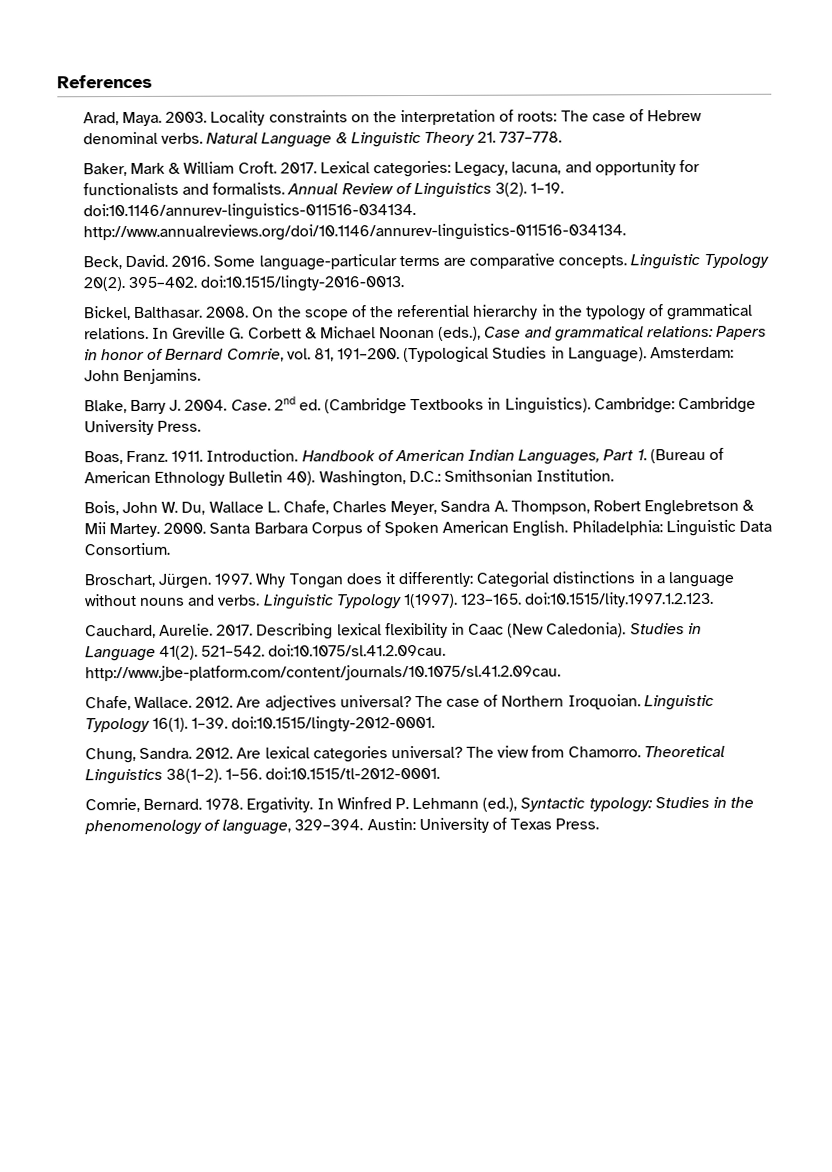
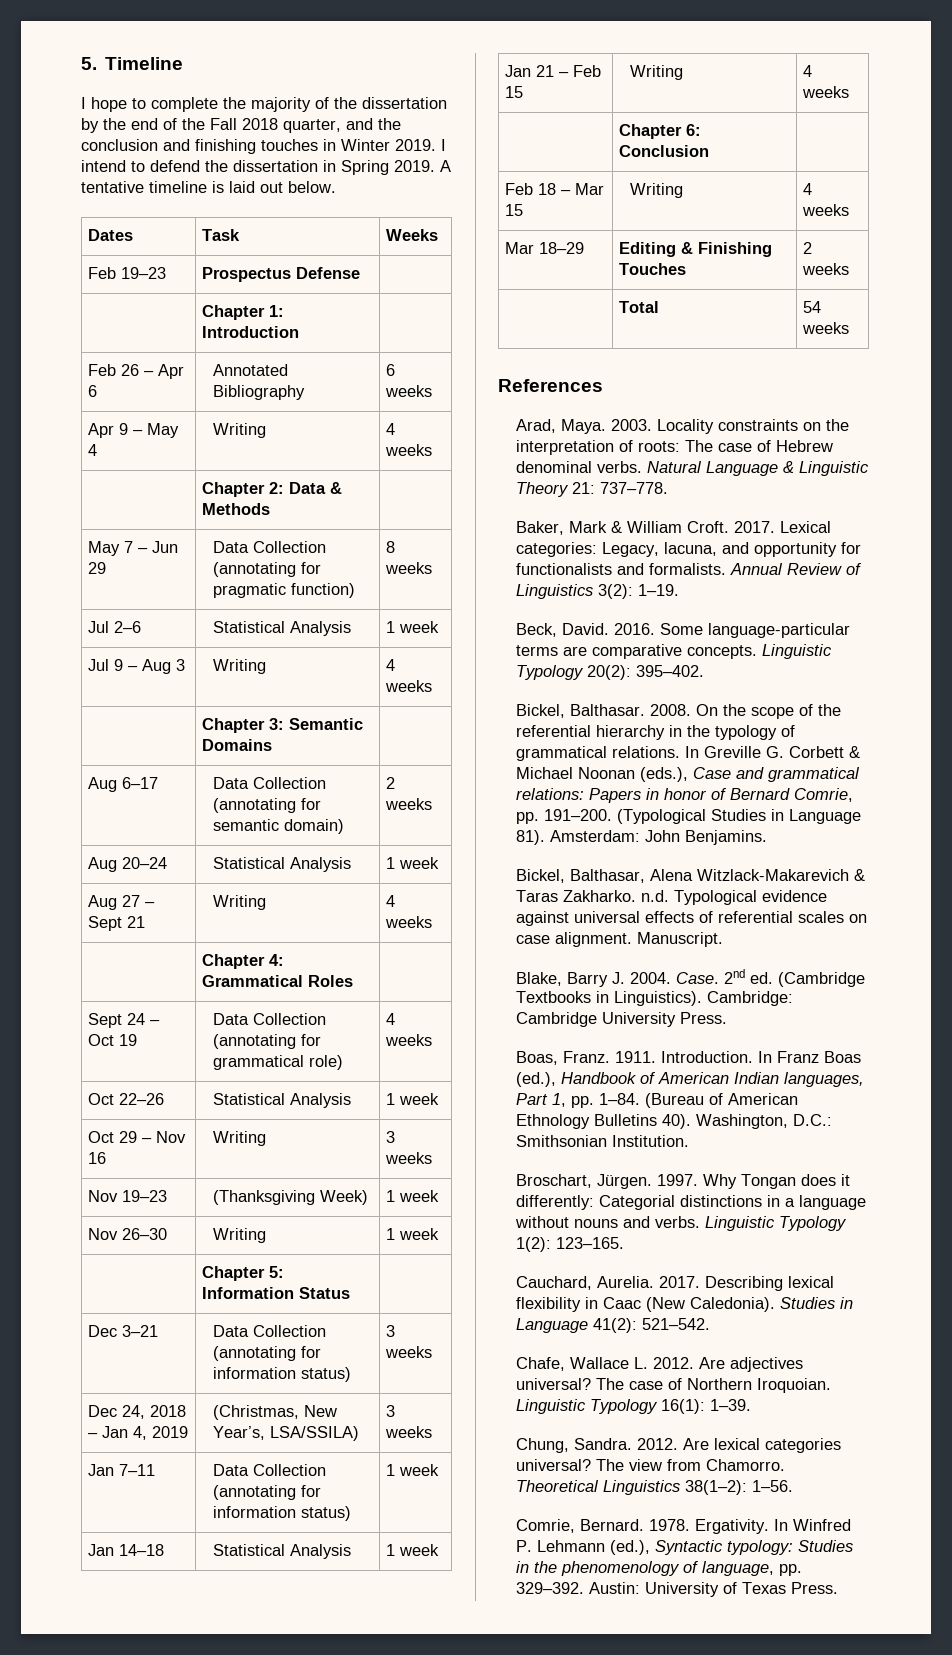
(57, 81) none -> [81,57,184,70] [81,97,447,112] [81,118,401,133] [81,139,446,154] [81,160,451,175] [81,181,336,193] [88,229,134,241] [202,229,241,241] [386,229,439,241] [88,267,167,279] [202,267,361,282] [202,305,285,320] [202,326,300,338] [88,364,185,379] [88,385,98,397] [213,364,289,376] [213,385,306,400] [386,364,396,376] [385,385,433,397] [88,423,180,438] [88,444,98,456] [213,423,267,438] [386,423,396,435] [385,444,433,456] [202,482,343,497] [202,503,271,515] [88,541,179,556] [88,562,107,574] [213,541,327,553] [213,562,322,577] [213,583,356,598] [386,541,396,553] [385,562,433,574] [88,621,142,633] [213,621,352,636] [386,621,440,633] [88,659,186,674] [213,659,267,674] [386,659,396,671] [385,680,433,692] [202,718,364,733] [202,739,273,751] [88,777,159,792] [213,777,327,789] [213,798,322,813] [213,819,345,834] [386,777,396,789] [385,798,433,810] [88,857,168,872] [213,857,352,872] [386,857,440,869] [88,895,156,910] [88,916,146,931] [213,895,267,910] [386,895,396,907] [385,916,433,928] [202,954,285,969] [202,975,354,987] [88,1013,161,1028] [88,1034,138,1046] [213,1013,327,1025] [213,1034,322,1049] [213,1055,344,1070] [386,1013,396,1025] [385,1034,433,1046] [88,1093,165,1105] [213,1093,352,1108] [386,1093,440,1105] [88,1131,187,1143] [88,1152,107,1164] [213,1131,267,1146] [386,1131,396,1143] [385,1152,433,1164] [88,1190,168,1202] [213,1190,369,1205] [386,1190,440,1202] [88,1228,168,1240] [213,1228,267,1243] [386,1228,440,1240] [202,1266,285,1281] [202,1287,351,1299] [88,1325,159,1337] [213,1325,327,1337] [213,1346,322,1361] [213,1367,352,1382] [386,1325,396,1337] [385,1346,433,1358] [88,1405,187,1419] [88,1426,189,1440] [213,1405,338,1420] [213,1426,360,1441] [386,1405,396,1417] [385,1426,433,1438] [88,1464,156,1476] [213,1464,327,1476] [213,1485,322,1500] [213,1506,352,1521] [386,1464,440,1476] [88,1544,165,1556] [213,1544,352,1559] [386,1544,440,1556] [505,65,602,77] [505,86,524,98] [630,65,684,80] [803,65,813,77] [802,86,850,98] [619,124,702,139] [619,145,710,157] [505,183,605,195] [505,204,524,216] [630,183,684,198] [803,183,813,195] [802,204,850,216] [505,242,585,254] [619,242,773,257] [619,263,687,275] [803,242,813,254] [802,263,850,275] [619,301,660,313] [803,301,822,313] [802,322,850,334] 5. Timeline // I hope to complete the majority of the dissertation by the end of the Fall 2018 quarter, and the conclusion and finishing touches in Winter 2019. I intend to defend the dissertation in Spring 2019. A tentative timeline is laid out below. // Dates | Task | Weeks // Feb 19–23 | Prospectus Defense | // | Chapter 1: Introduction | // Feb 26 – Apr 6 | Annotated Bibliography | 6 weeks // Apr 9 – May 4 | Writing | 4 weeks // | Chapter 2: Data & Methods | // May 7 – Jun 29 | Data Collection (annotating for pragmatic function) | 8 weeks // Jul 2–6 | Statistical Analysis | 1 week // Jul 9 – Aug 3 | Writing | 4 weeks // | Chapter 3: Semantic Domains | // Aug 6–17 | Data Collection (annotating for semantic domain) | 2 weeks // Aug 20–24 | Statistical Analysis | 1 week // Aug 27 – Sept 21 | Writing | 4 weeks // | Chapter 4: Grammatical Roles | // Sept 24 – Oct 19 | Data Collection (annotating for grammatical role) | 4 weeks // Oct 22–26 | Statistical Analysis | 1 week // Oct 29 – Nov 16 | Writing | 3 weeks // Nov 19–23 | (Thanksgiving Week) | 1 week // Nov 26–30 | Writing | 1 week // | Chapter 5: Information Status | // Dec 3–21 | Data Collection (annotating for information status) | 3 weeks // Dec 24, 2018 – Jan 4, 2019 | (Christmas, New Year’s, LSA/SSILA) | 3 weeks // Jan 7–11 | Data Collection (annotating for information status) | 1 week // Jan 14–18 | Statistical Analysis | 1 week // Jan 21 – Feb 15 | Writing | 4 weeks // | Chapter 6: Conclusion | // Feb 18 – Mar 15 | Writing | 4 weeks // Mar 18–29 | Editing & Finishing Touches | 2 weeks // | Total | 54 weeks //
[477,131,497,143] 21. -> [572,482,596,494] 21:
[495,182,528,197] 3(2). -> [598,584,634,599] 3(2):
[82,202,416,221] [82,223,626,242] doi:10.1146/annurev-linguistics-011516-034134. http://www.annualreviews.org/doi/10.1146/annurev-linguistics-011516-034134. -> (680, 590) none
[82,277,125,292] 20(2). -> [587,665,632,680] 20(2):
[200,275,405,292] doi:10.1515/lingty-2016-0013. -> (705, 671) none
[286,348,334,362] vol. 81, -> [516,812,540,824] pp.
[567,347,647,363] Language). -> [789,809,862,824] [516,830,546,845] Language 81).
(201, 376) none -> [516,869,866,883] [516,890,828,905] [516,911,868,926] [516,932,724,947] // Bickel, Balthasar, Alena Witzlack-Makarevich & Taras Zakharko. n.d. Typological evidence against universal effects of referential scales on case alignment. Manuscript.
[301,449,647,465] Handbook of American Indian Languages, Part 1. -> [758,1051,862,1063] [516,1072,865,1087] [516,1093,641,1108] In Franz Boas (ed.), Handbook of American Indian languages, Part 1, pp. 1–84.
[228,470,284,483] Bulletin -> [594,1114,658,1126] Bulletins
[83,499,756,516] [83,519,772,538] [83,542,170,556] // Bois, John W. Du, Wallace L. Chafe, Charles Meyer, Sandra A. Thompson, Robert Englebretson & Mii Martey. 2000. Santa Barbara Corpus of Spoken American English. Philadelphia: Linguistic Data Consortium. -> (690, 1141) none
[403,593,458,609] 1(1997). -> [516,1237,552,1252] 1(2):
[525,591,715,608] doi:10.1515/lity.1997.1.2.123. -> (625, 1243) none
[158,623,213,636] Aurelie. -> [597,1276,655,1288] Aurelia.
[158,645,198,660] 41(2). -> [593,1318,638,1333] 41(2):
[268,643,447,657] [84,664,561,682] [84,695,192,711] doi:10.1075/sl.41.2.09cau. http://www.jbe-platform.com/content/journals/10.1075/sl.41.2.09cau. // Chafe, Wallace. -> [516,1357,649,1371] // Chafe, Wallace L.
[151,717,188,732] 16(1). -> [661,1399,706,1414] 16(1):
[231,715,436,733] doi:10.1515/lingty-2012-0001. -> (752, 1405) none
[165,768,222,783] 38(1–2). -> [685,1480,748,1495] 38(1–2):
[265,766,441,780] doi:10.1515/tl-2012-0001. -> (794, 1486) none
[294,819,364,831] 329–394. -> [779,1564,803,1576] [516,1582,585,1594] pp. 329–392.

